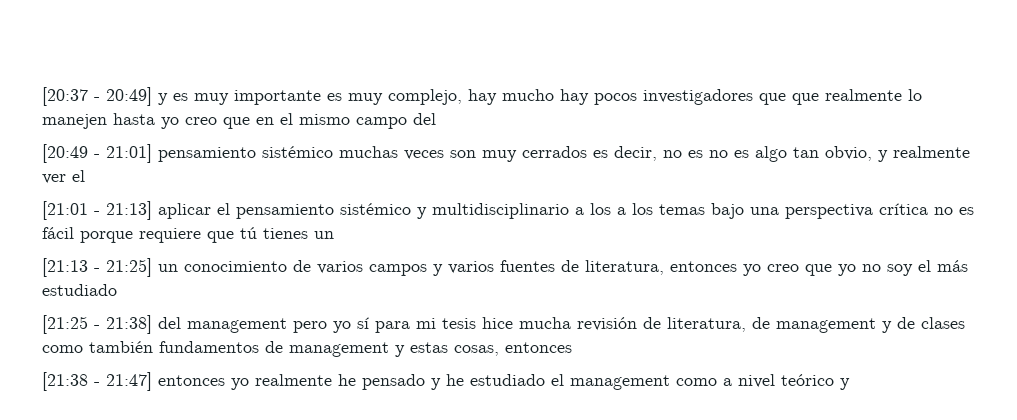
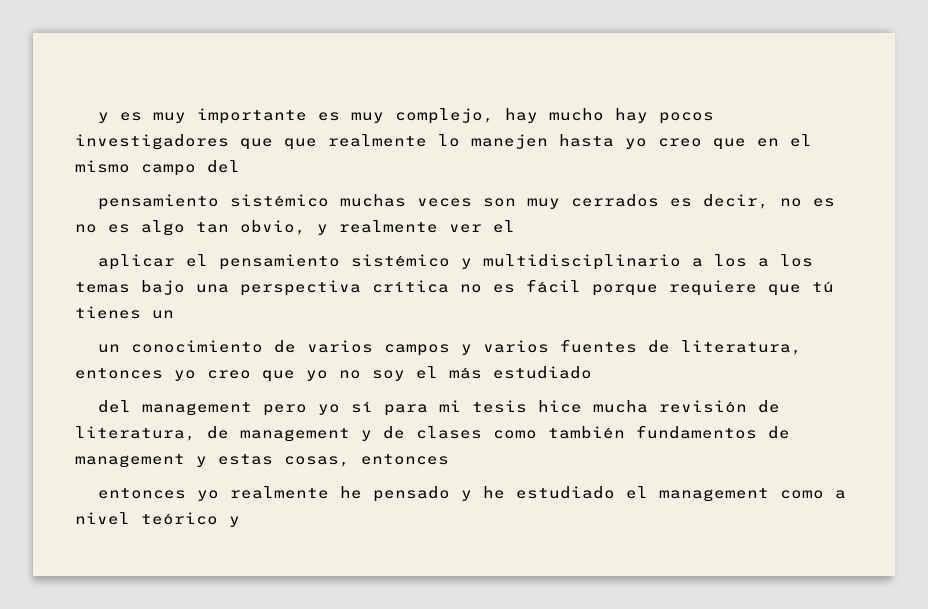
[42,87,152,106] [20:37 - 20:49] -> (98, 117) none
[42,144,152,163] [20:49 - 21:01] -> (240, 166) none
[42,201,152,220] [21:01 - 21:13] -> (515, 226) none
[42,258,152,277] [21:13 - 21:25] -> (174, 314) none
[42,315,152,334] [21:25 - 21:38] -> (592, 372) none
[42,372,152,391] [21:38 - 21:47] -> (449, 459) none

